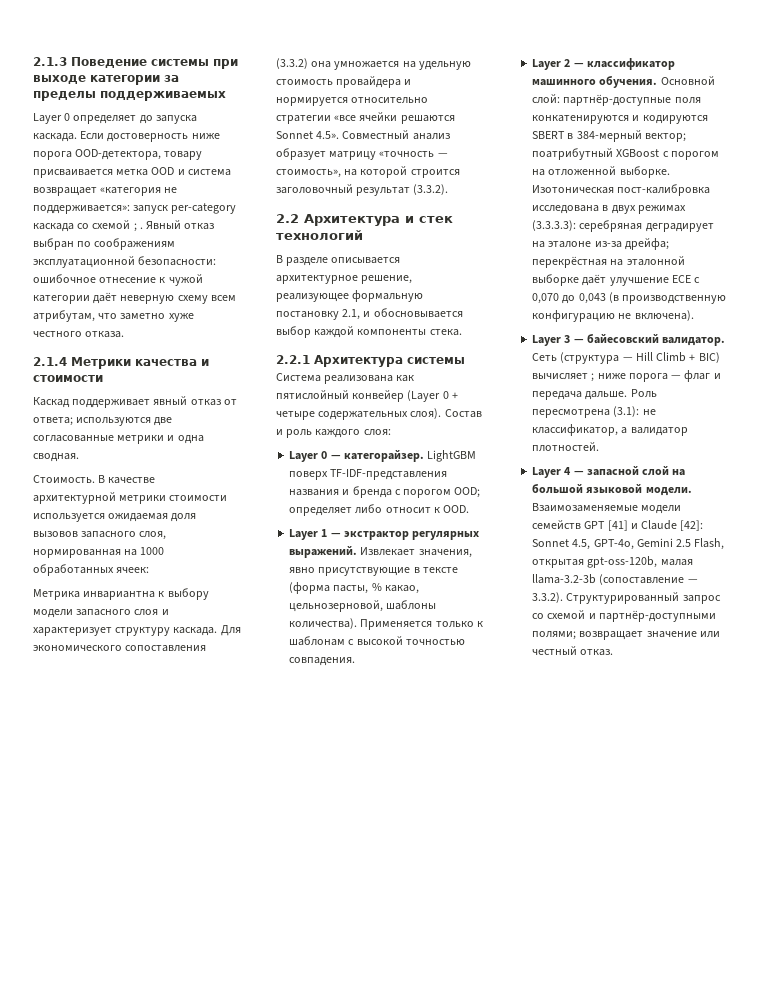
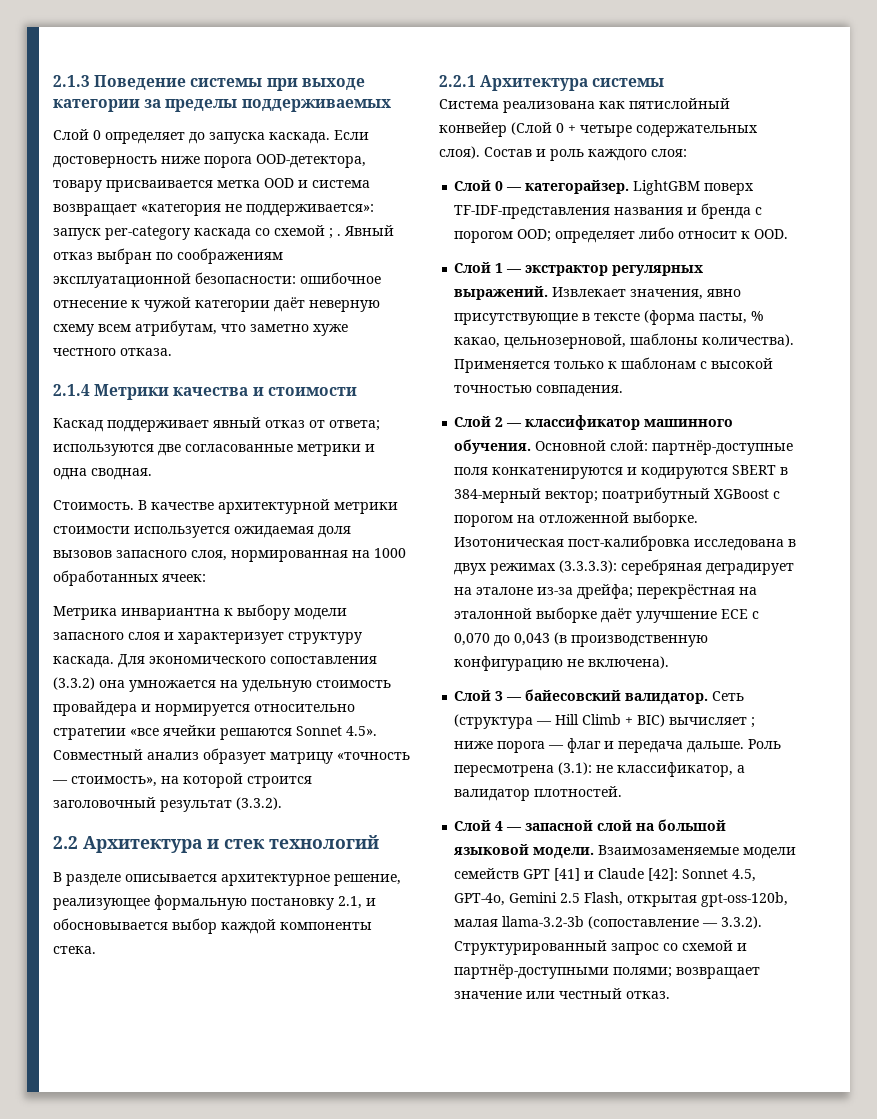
[33,113,62,124] Layer -> [53,129,89,140] Слой
[407,390,441,402] (Layer -> [511,122,552,135] (Слой
[289,451,319,462] Layer -> [454,180,492,191] Слой
[289,529,319,540] Layer -> [454,262,492,273] Слой
[532,59,562,70] Layer -> [454,416,492,427] Слой
[532,335,562,346] Layer -> [454,690,492,701] Слой
[532,467,562,478] Layer -> [454,820,492,831] Слой

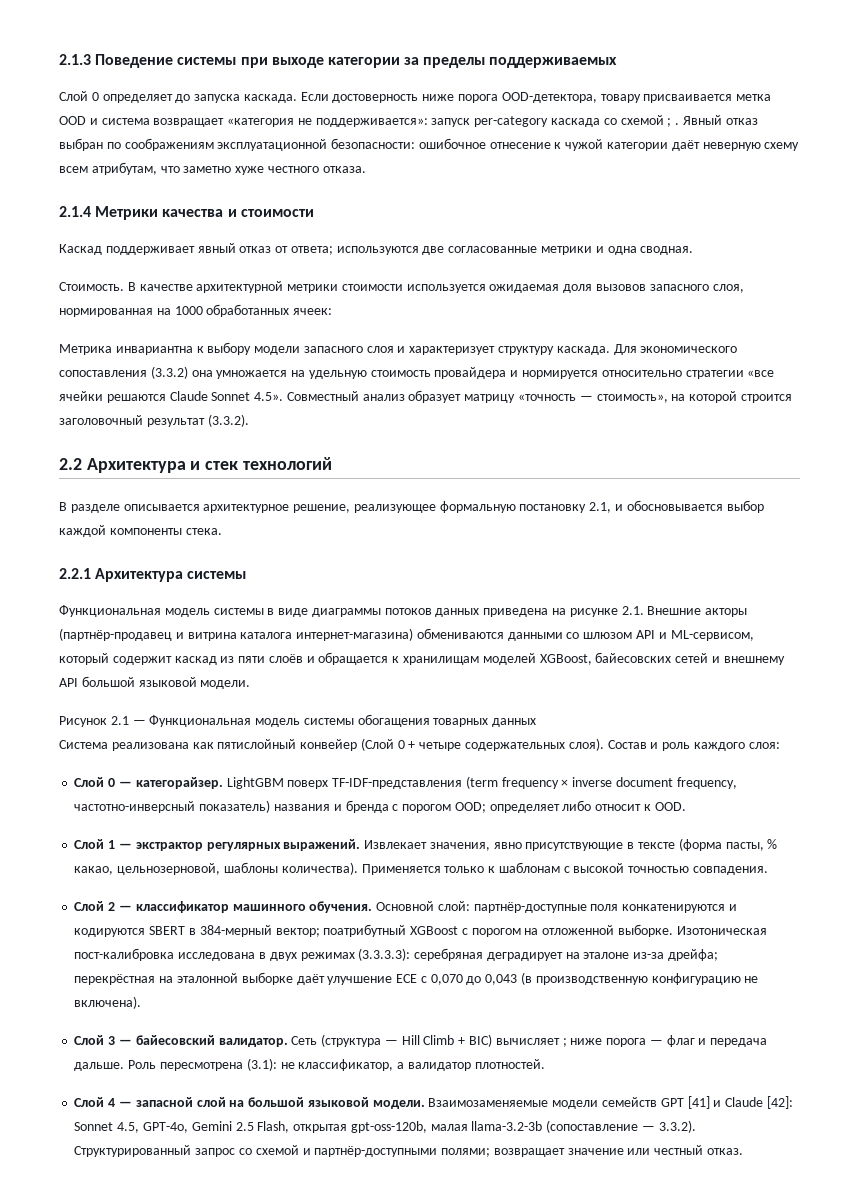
(292, 734) none -> [169,391,208,401] Claude
(665, 82) none -> [59,605,748,617] [59,628,754,641] [59,652,785,665] [59,676,251,689] [59,714,537,727] // Функциональная модель системы в виде диаграммы потоков данных приведена на рисунке 2.1. Внешние акторы (партнёр-продавец и витрина каталога интернет-магазина) обмениваются данными со шлюзом API и ML-сервисом, который содержит каскад из пяти слоёв и обращается к хранилищам моделей XGBoost, байесовских сетей и внешнему API большой языковой модели. // Рисунок 2.1 — Функциональная модель системы обогащения товарных данных
(611, 212) none -> [465,776,737,789] [74,800,271,813] (term frequency × inverse document frequency, частотно-инверсный показатель)

